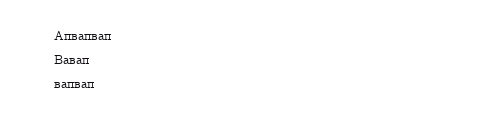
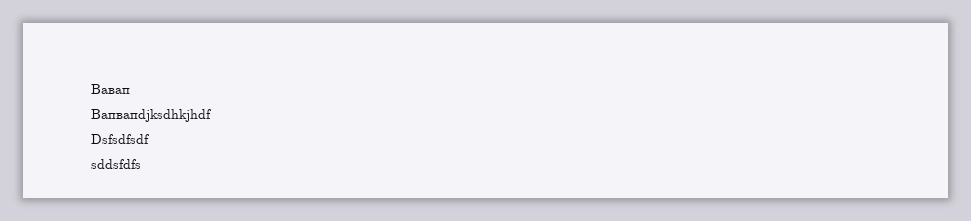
[54,31,111,40] Апвапвап // -> (91, 89) none
[54,82,94,88] вапвап -> [91,109,211,122] [91,134,149,144] [91,159,141,169] Вапвапdjksdhkjhdf // Dsfsdfsdf // sddsfdfs

